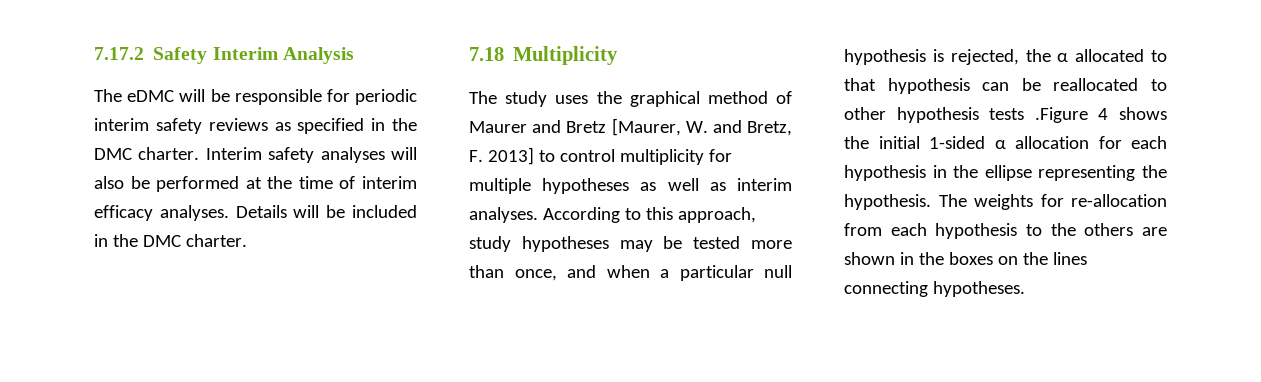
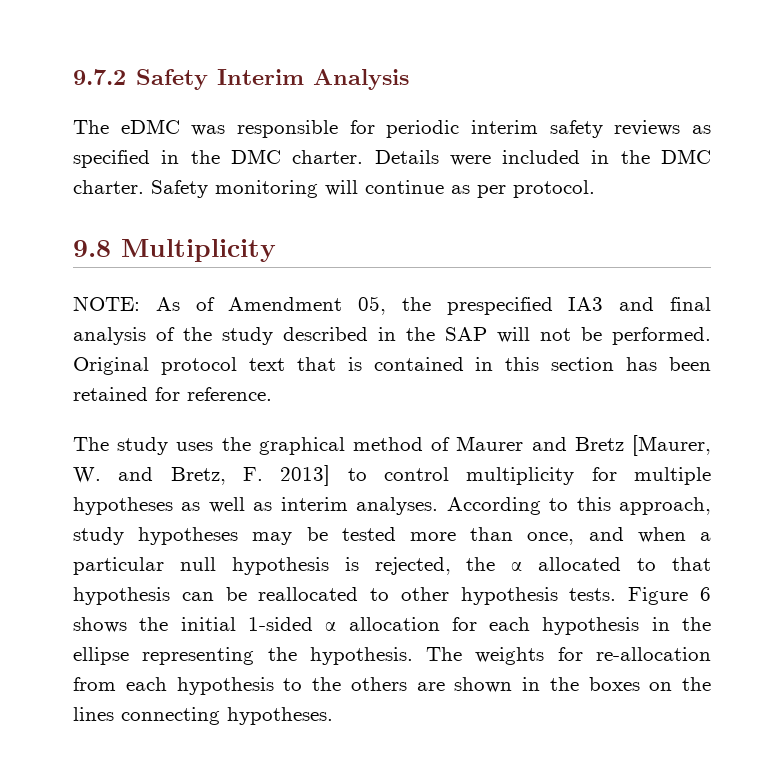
[94,47,144,60] 7.17.2 -> [73,69,126,85] 9.7.2
[179,89,230,102] will be -> [191,125,226,136] was
[205,147,417,163] [94,176,417,192] [94,205,346,221] Interim safety analyses will also be performed at the time of interim efficacy analyses. Details will be -> [374,150,491,166] Details were
[469,46,619,65] // 7.18 Multiplicity -> [151,180,595,198] [73,239,277,262] [73,296,711,315] [73,327,711,345] [73,357,711,375] [73,387,272,401] Safety monitoring will continue as per protocol. // 9.8 Multiplicity // NOTE: As of Amendment 05, the prespecified IA3 and final analysis of the study described in the SAP will not be performed. Original protocol text that is contained in this section has been retained for reference.
[989,107,1109,123] tests .Figure 4 -> [569,587,711,605] tests. Figure 6

